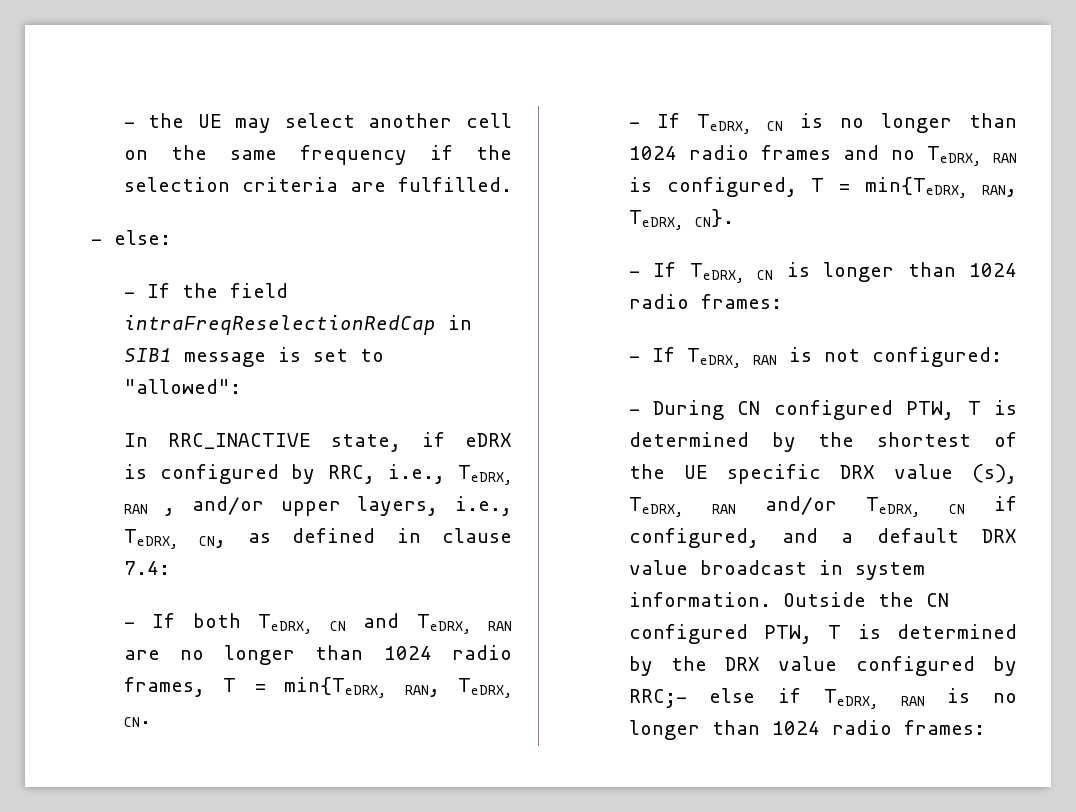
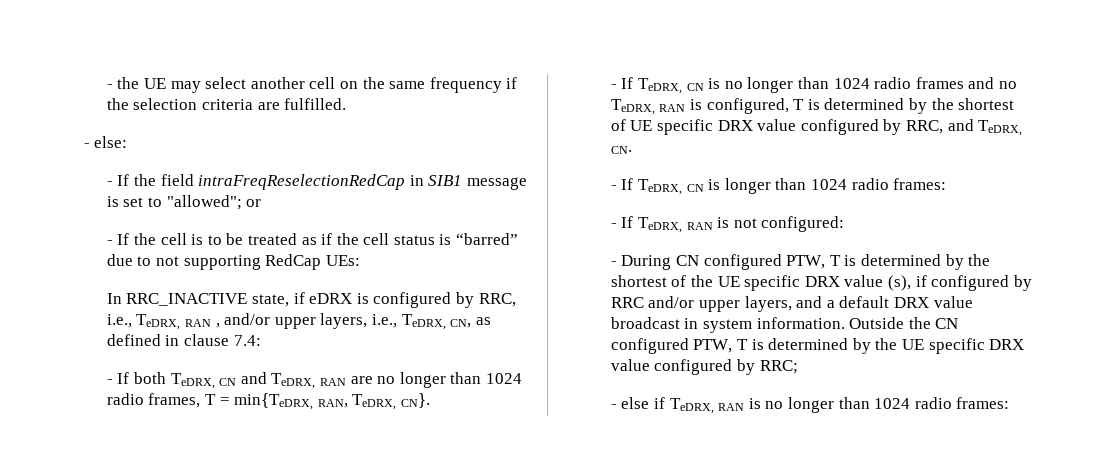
[123,379,241,394] "allowed": -> [166,195,262,210] [106,233,519,245] [106,254,360,270] "allowed"; or // - If the cell is to be treated as if the cell status is “barred” due to not supporting RedCap UEs:
[123,717,151,727] CN. -> [400,393,430,408] CN}.
[839,177,1017,198] [628,209,734,230] = min{TeDRX, RAN, TeDRX, CN}. -> [807,98,1015,114] [610,119,1023,136] [610,146,632,154] is determined by the shortest of UE specific DRX value configured by RRC, and TeDRX, CN.
[628,496,1017,517] [628,528,759,548] TeDRX, RAN and/or TeDRX, CN if configured, -> [915,275,1032,291] [610,296,792,312] if configured by RRC and/or upper layers,
[725,656,1017,676] [628,689,687,708] DRX value configured by RRC;- -> [901,338,1025,354] [610,359,798,375] [610,404,617,409] UE specific DRX value configured by RRC; // -

